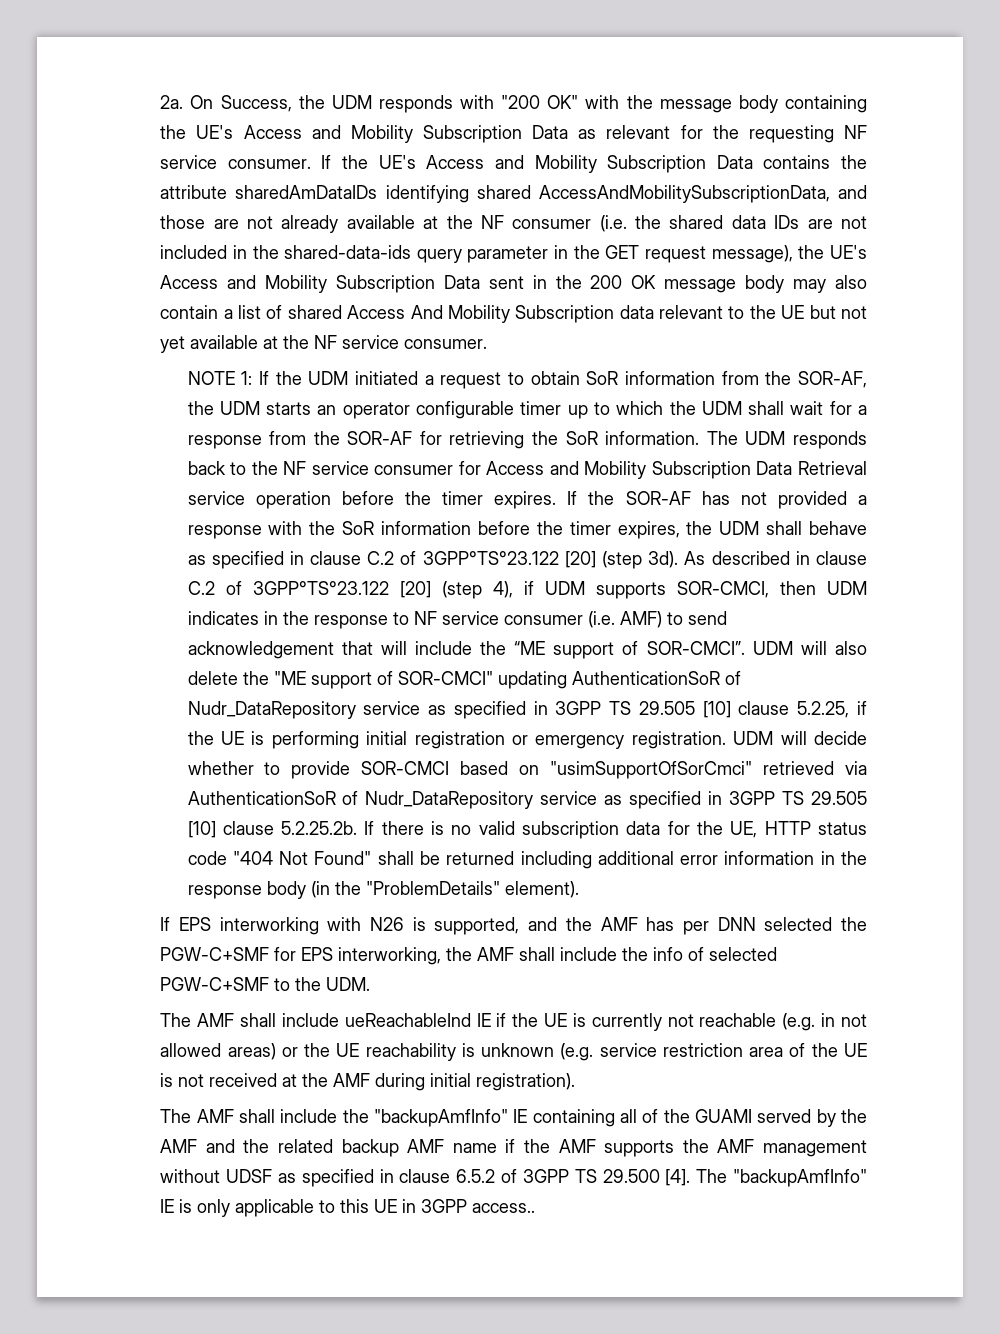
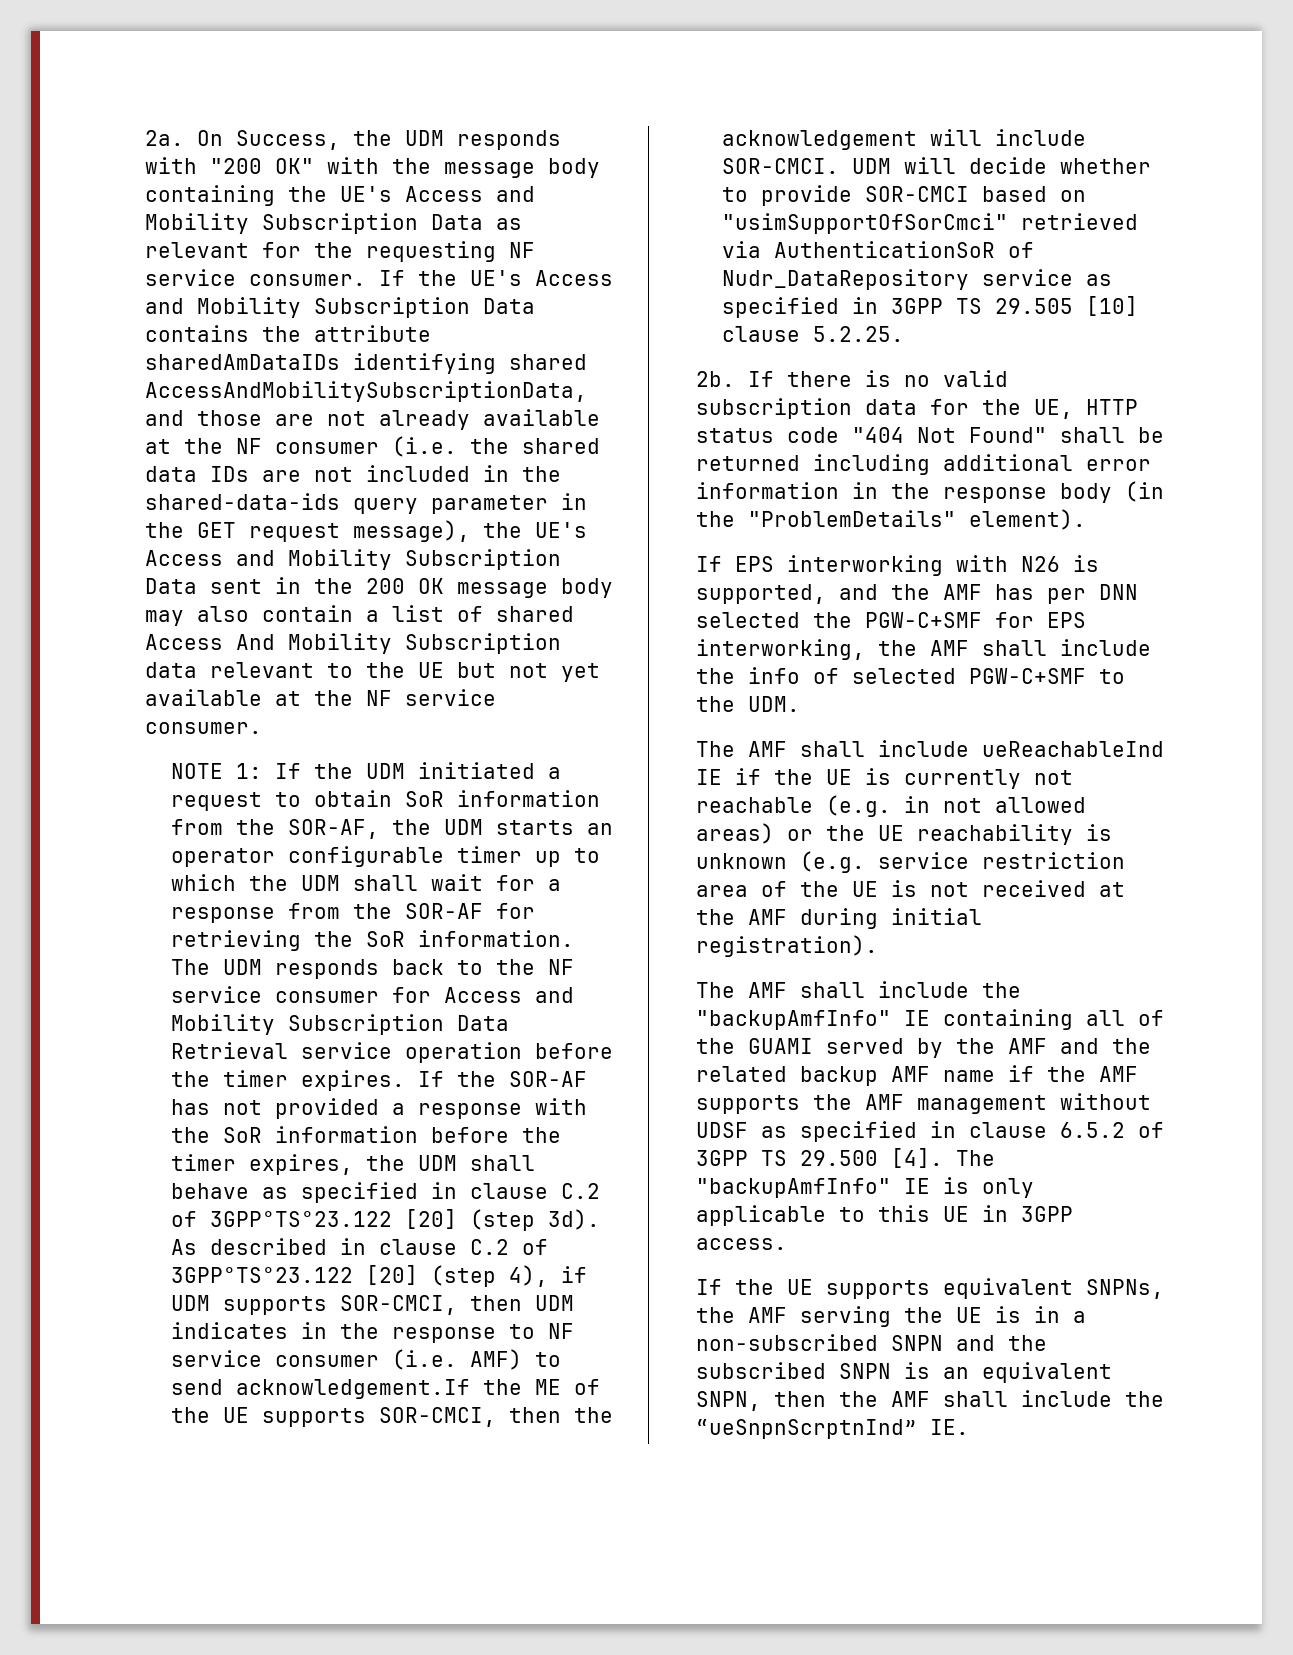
[187,641,867,659] [187,671,741,689] [187,701,867,719] [187,731,726,749] acknowledgement that will include the “ME support of SOR-CMCI”. UDM will also delete the "ME support of SOR-CMCI" updating AuthenticationSoR of Nudr_DataRepository service as specified in 3GPP TS 29.505 [10] clause 5.2.25, if the UE is performing initial registration or emergency registration. -> [236,1379,601,1399] [171,1407,614,1427] [722,129,1087,150] [722,158,840,174] acknowledgement.If the ME of the UE supports SOR-CMCI, then the acknowledgement will include SOR-CMCI.
[281,821,358,835] 5.2.25.2b. -> [813,326,905,342] [696,371,736,387] 5.2.25. // 2b.
[472,1203,536,1213] access.. -> [696,1238,788,1250] [696,1278,1165,1299] [696,1306,1087,1327] [696,1334,1048,1351] [696,1362,1113,1383] [696,1390,1165,1411] [696,1419,970,1439] access. // If the UE supports equivalent SNPNs, the AMF serving the UE is in a non-subscribed SNPN and the subscribed SNPN is an equivalent SNPN, then the AMF shall include the “ueSnpnScrptnInd” IE.

